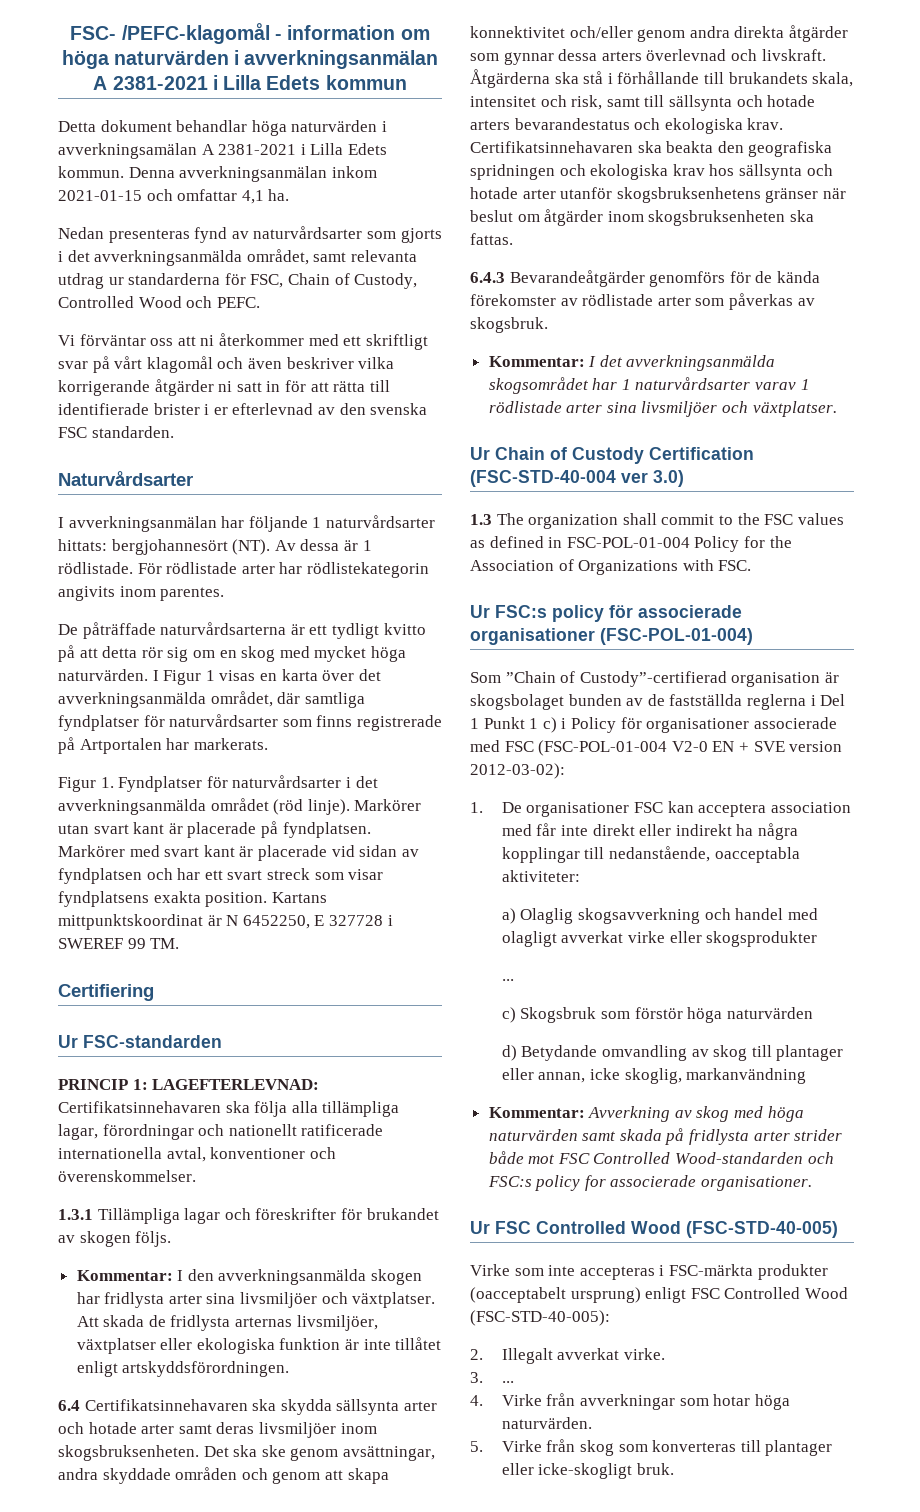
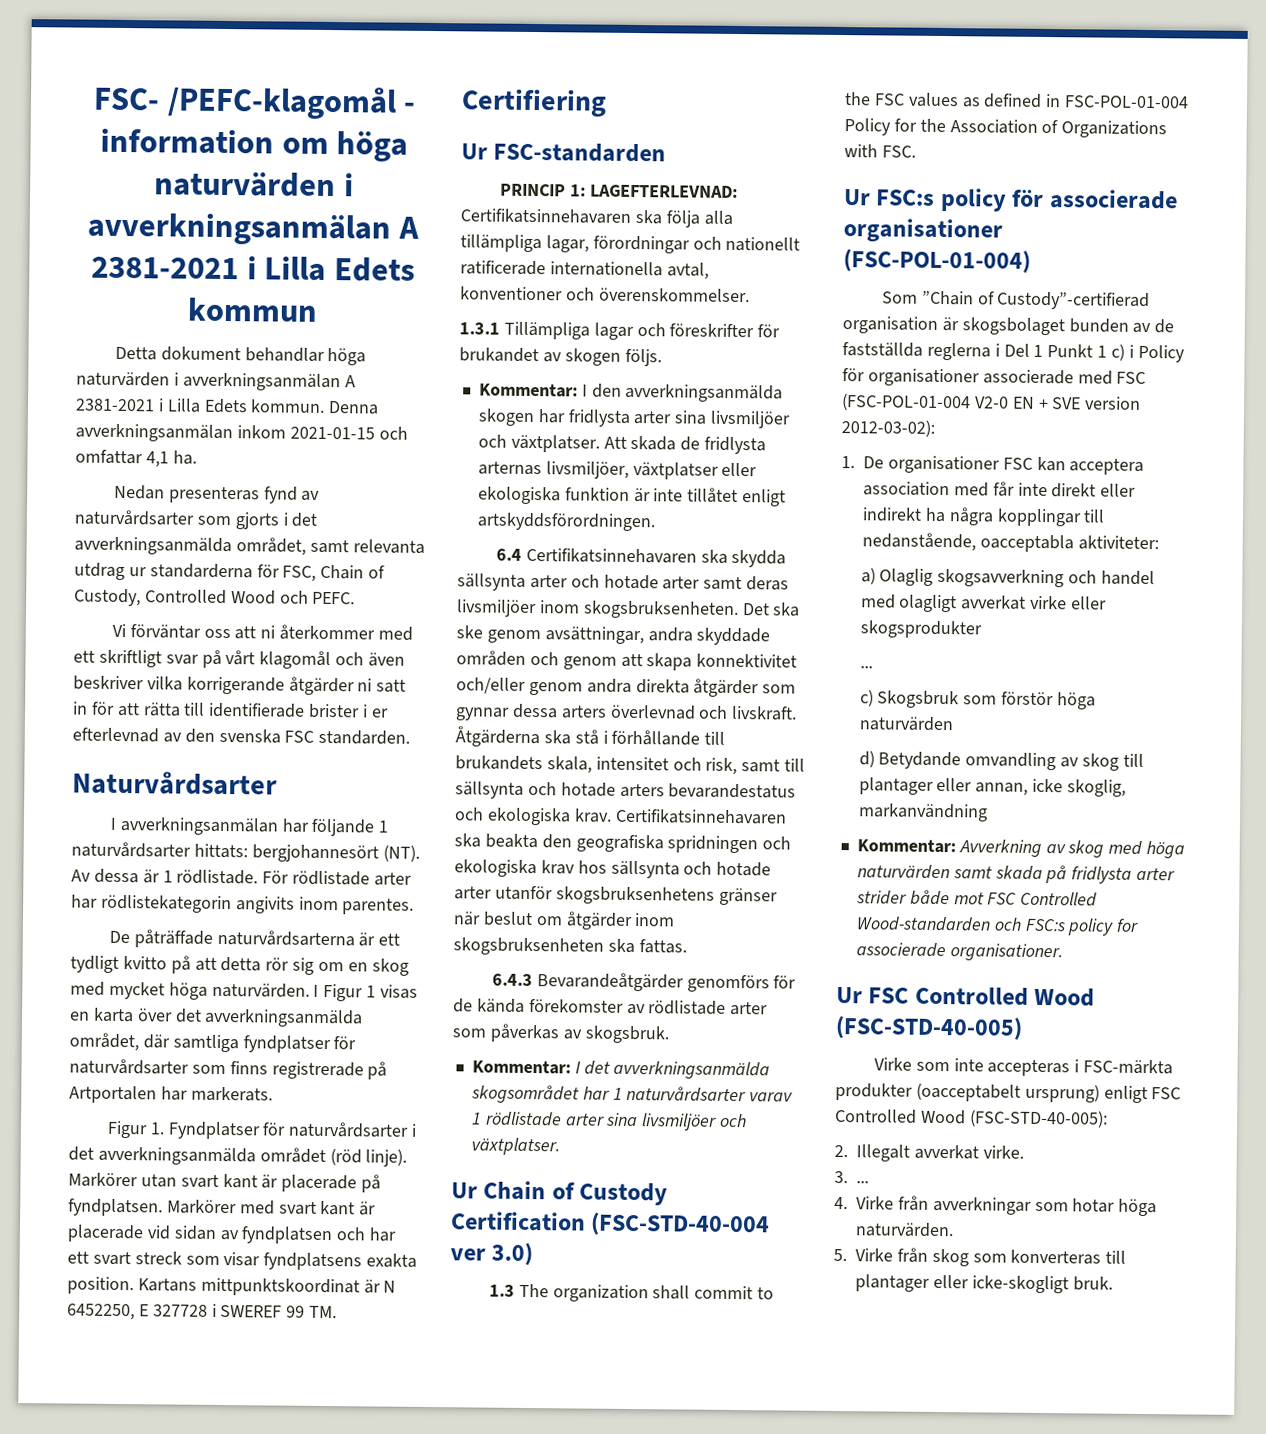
[58,143,197,159] avverkningsamälan -> [182,372,341,392] avverkningsanmälan

